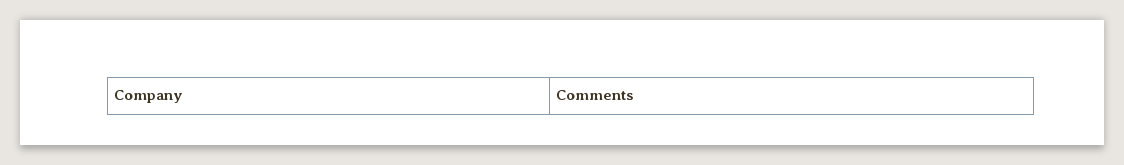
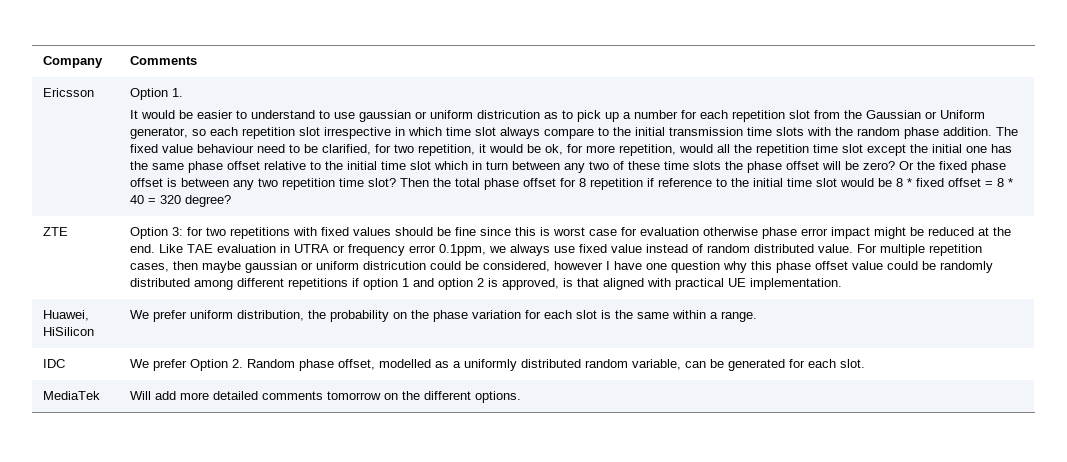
(634, 95) none -> [42,88,94,97] [129,88,183,100] [129,110,985,122] [129,127,1018,139] [129,144,1012,156] [129,161,1006,173] [129,178,1013,190] [129,195,231,207] [42,227,68,236] [129,227,1011,239] [129,244,982,256] [129,261,993,273] [129,278,842,290] [42,310,89,321] [42,327,94,336] [129,310,757,322] [42,359,65,368] [129,359,865,371] [42,391,100,400] [129,391,521,403] // Ericsson | Option 1. // It would be easier to understand to use gaussian or uniform districution as to pick up a number for each repetition slot from the Gaussian or Uniform generator, so each repetition slot irrespective in which time slot always compare to the initial transmission time slots with the random phase addition. The fixed value behaviour need to be clarified, for two repetition, it would be ok, for more repetition, would all the repetition time slot except the initial one has the same phase offset relative to the initial time slot which in turn between any two of these time slots the phase offset will be zero? Or the fixed phase offset is between any two repetition time slot? Then the total phase offset for 8 repetition if reference to the initial time slot would be 8 * fixed offset = 8 * 40 = 320 degree? // ZTE | Option 3: for two repetitions with fixed values should be fine since this is worst case for evaluation otherwise phase error impact might be reduced at the end. Like TAE evaluation in UTRA or frequency error 0.1ppm, we always use fixed value instead of random distributed value. For multiple repetition cases, then maybe gaussian or uniform districution could be considered, however I have one question why this phase offset value could be randomly distributed among different repetitions if option 1 and option 2 is approved, is that aligned with practical UE implementation. // Huawei, HiSilicon | We prefer uniform distribution, the probability on the phase variation for each slot is the same within a range. // IDC | We prefer Option 2. Random phase offset, modelled as a uniformly distributed random variable, can be generated for each slot. // MediaTek | Will add more detailed comments tomorrow on the different options.

